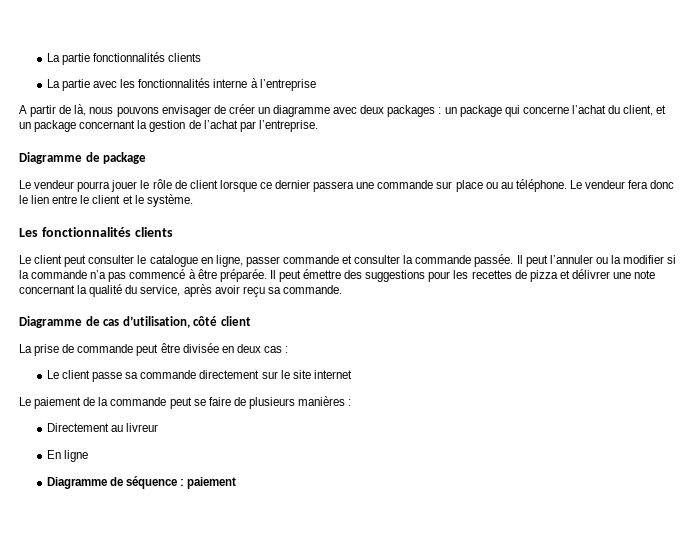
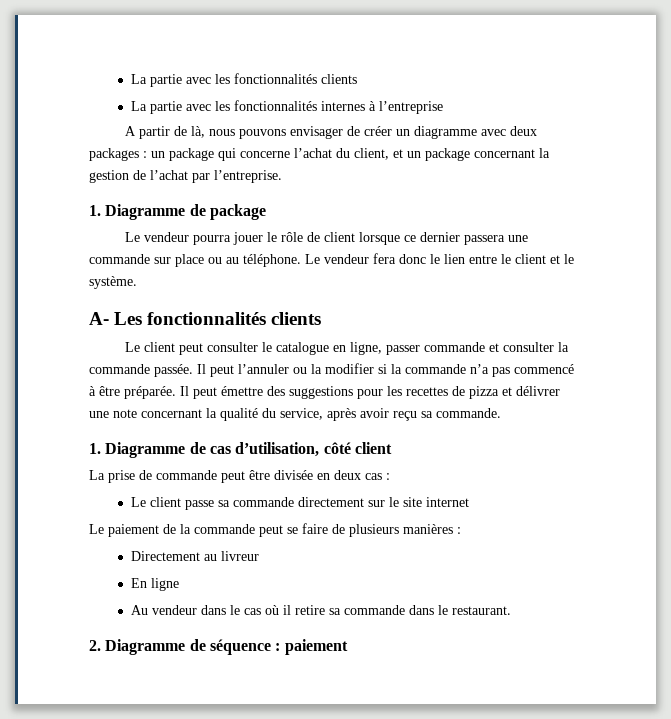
[46,53,90,65] La partie -> [131,74,231,87] La partie avec les
[213,79,248,88] interne -> [321,101,366,111] internes
(318, 126) none -> [89,205,101,216] 1.
(193, 200) none -> [89,312,109,325] A-
(342, 289) none -> [89,443,101,454] 1.
(88, 456) none -> [131,605,512,615] [89,640,101,651] Au vendeur dans le cas où il retire sa commande dans le restaurant. // 2.

